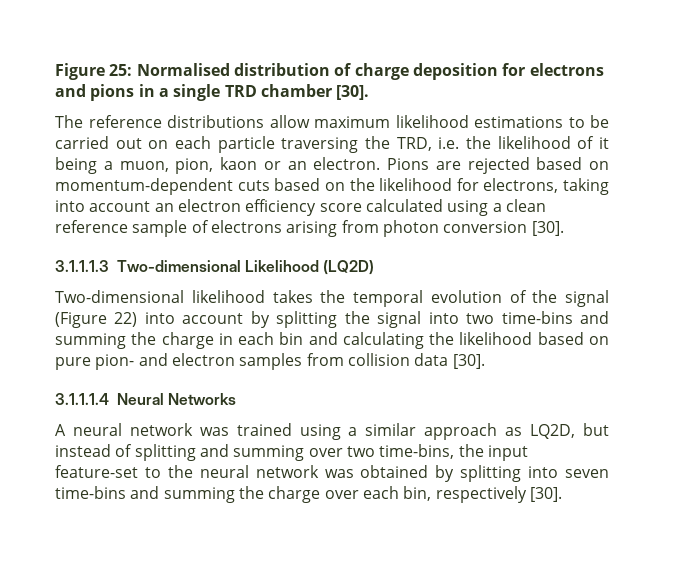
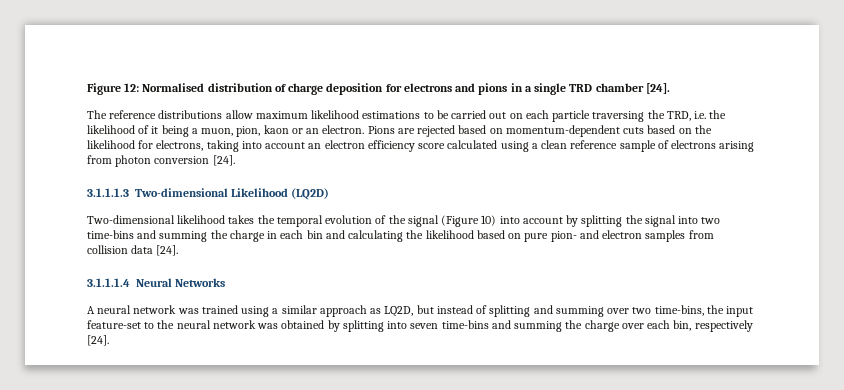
[109,64,133,76] 25: -> [124,83,140,92] 12:
[336,85,370,100] [30]. -> [645,83,670,94] [24].
[531,221,564,236] [30]. -> [212,155,235,166] [24].
[114,312,138,327] 22) -> [481,215,497,226] 10)
[452,354,485,369] [30]. -> [156,245,179,256] [24].
[529,487,562,502] [30]. -> [87,335,109,346] [24].

